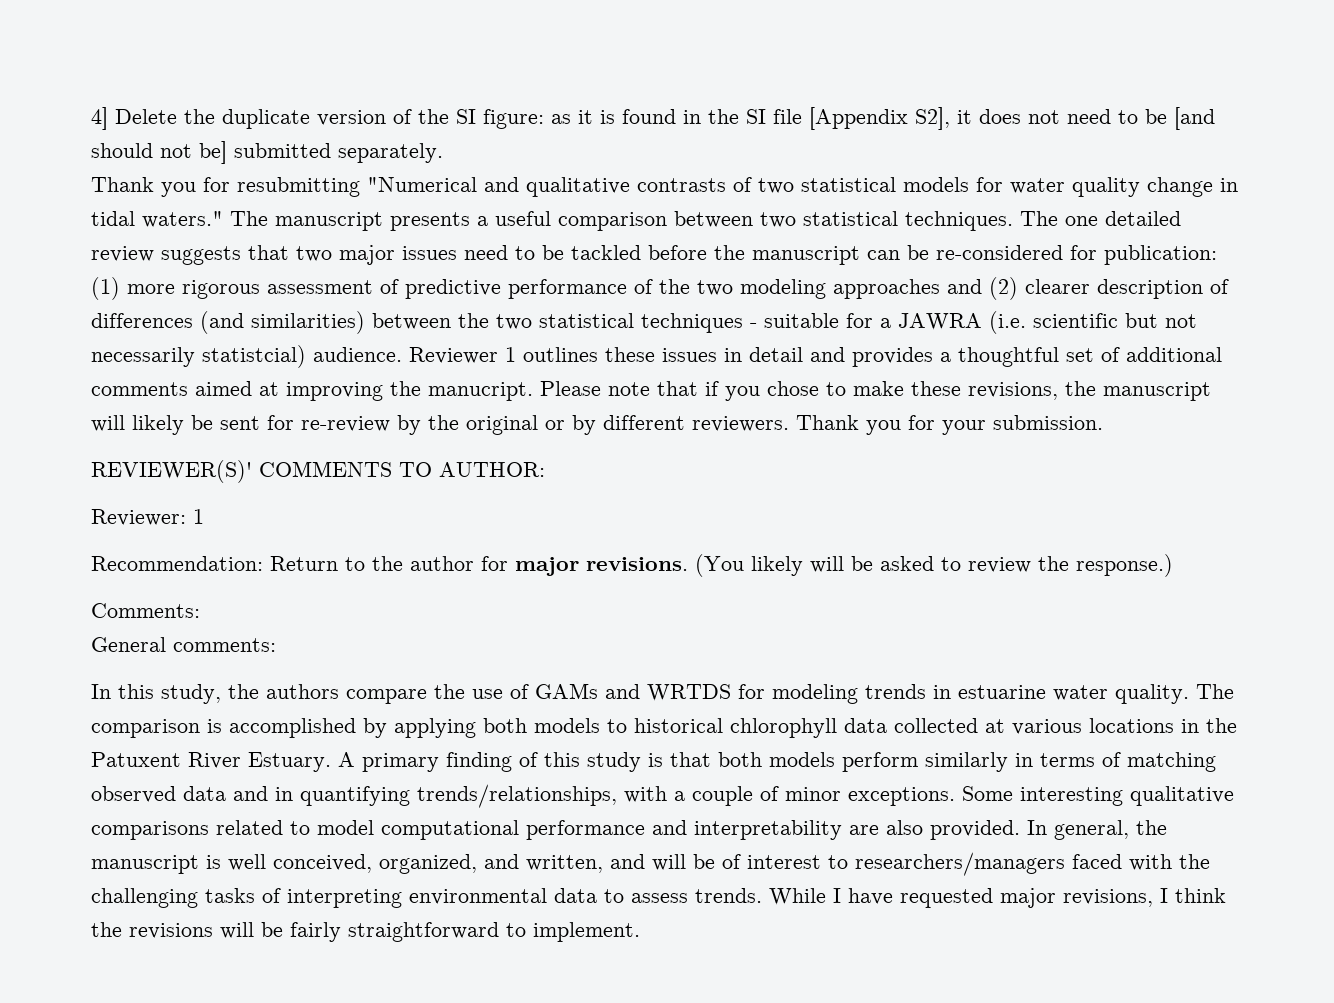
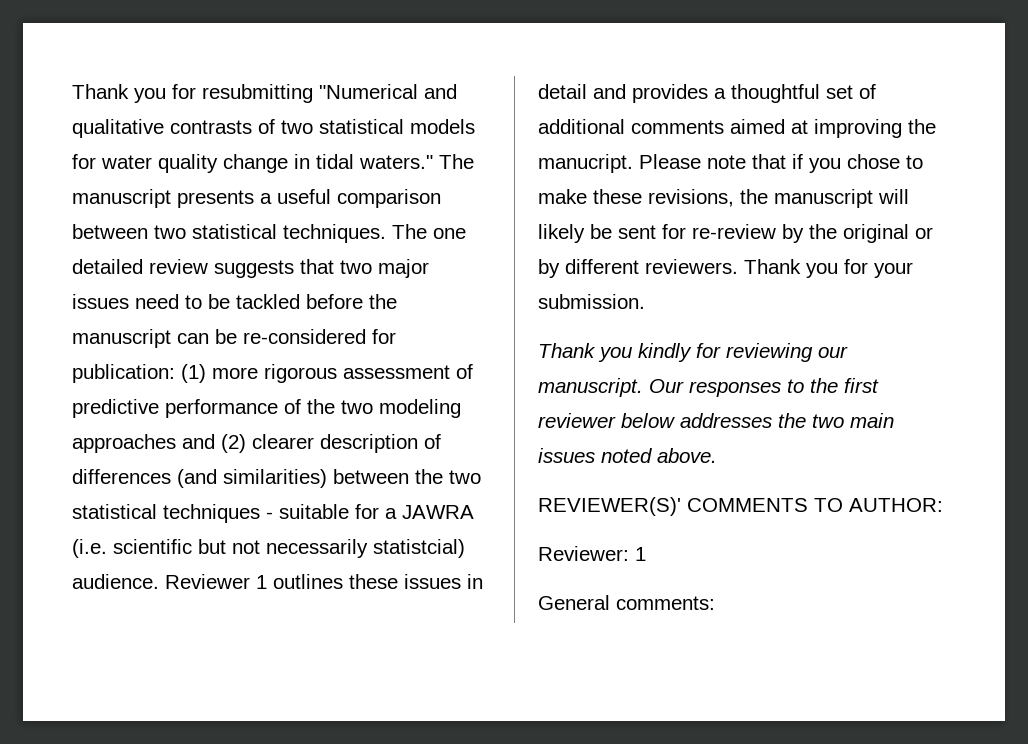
[91,107,1215,130] [91,141,443,164] 4] Delete the duplicate version of the SI figure: as it is found in the SI file [Appendix S2], it does not need to be [and should not be] submitted separately. // -> (72, 91) none
(1103, 422) none -> [538,343,848,362] [538,378,879,397] [538,413,894,428] [538,448,717,463] // Thank you kindly for reviewing our manuscript. Our responses to the first reviewer below addresses the two main issues noted above.
[91,554,1173,577] [91,603,200,618] [91,637,276,652] [91,683,1234,704] [91,718,1237,738] [91,752,1216,772] [91,784,1234,808] [91,820,1167,840] [91,852,1210,876] [91,888,1226,908] [91,922,640,942] Recommendation: Return to the author for major revisions. (You likely will be asked to review the response.) // Comments: // General comments: // In this study, the authors compare the use of GAMs and WRTDS for modeling trends in estuarine water quality. The comparison is accomplished by applying both models to historical chlorophyll data collected at various locations in the Patuxent River Estuary. A primary finding of this study is that both models perform similarly in terms of matching observed data and in quantifying trends/relationships, with a couple of minor exceptions. Some interesting qualitative comparisons related to model computational performance and interpretability are also provided. In general, the manuscript is well conceived, organized, and written, and will be of interest to researchers/managers faced with the challenging tasks of interpreting environmental data to assess trends. While I have requested major revisions, I think the revisions will be fairly straightforward to implement. -> [538,595,715,610] General comments:

